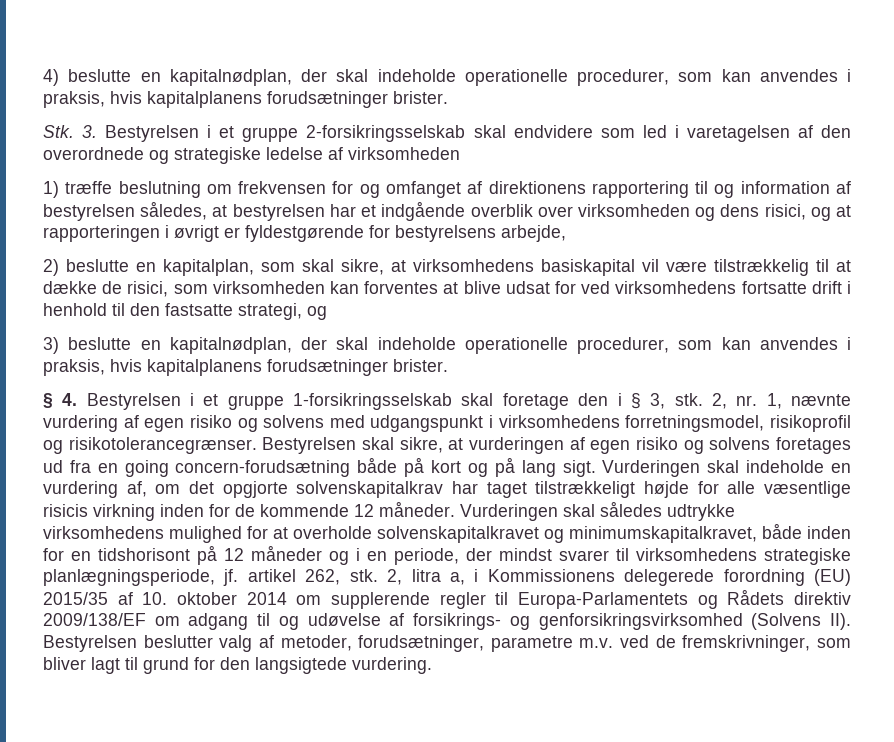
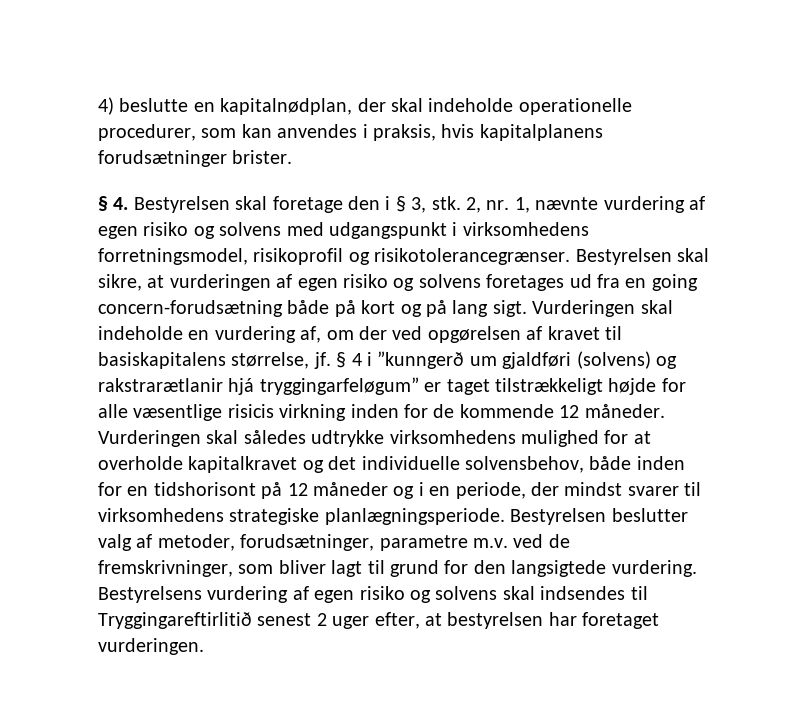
[43,125,851,142] [43,147,460,164] [43,181,852,198] [43,201,851,221] [43,225,566,242] [43,259,851,276] [43,281,852,297] [43,303,327,320] [43,337,851,354] [43,359,448,376] // Stk. 3. Bestyrelsen i et gruppe 2-forsikringsselskab skal endvidere som led i varetagelsen af den overordnede og strategiske ledelse af virksomheden // 1) træffe beslutning om frekvensen for og omfanget af direktionens rapportering til og information af bestyrelsen således, at bestyrelsen har et indgående overblik over virksomheden og dens risici, og at rapporteringen i øvrigt er fyldestgørende for bestyrelsens arbejde, // 2) beslutte en kapitalplan, som skal sikre, at virksomhedens basiskapital vil være tilstrækkelig til at dække de risici, som virksomheden kan forventes at blive udsat for ved virksomhedens fortsatte drift i henhold til den fastsatte strategi, og // 3) beslutte en kapitalnødplan, der skal indeholde operationelle procedurer, som kan anvendes i praksis, hvis kapitalplanens forudsætninger brister. -> (293, 157) none
[190,393,453,410] i et gruppe 1-forsikringsselskab -> (230, 204) none
[189,481,478,498] det opgjorte solvenskapitalkrav har -> [359,326,622,343] [98,351,677,369] [98,377,442,395] der ved opgørelsen af kravet til basiskapitalens størrelse, jf. § 4 i ”kunngerð um gjaldføri (solvens) og rakstrarætlanir hjá tryggingarfeløgum” er
[377,526,757,543] solvenskapitalkravet og minimumskapitalkravet, -> [188,456,584,473] kapitalkravet og det individuelle solvensbehov,
[43,569,851,586] [43,589,851,609] [43,613,852,630] planlægningsperiode, jf. artikel 262, stk. 2, litra a, i Kommissionens delegerede forordning (EU) 2015/35 af 10. oktober 2014 om supplerende regler til Europa-Parlamentets og Rådets direktiv 2009/138/EF om adgang til og udøvelse af forsikrings- og genforsikringsvirksomhed (Solvens II). -> [324,508,505,525] planlægningsperiode.
(432, 665) none -> [98,586,648,603] [98,612,660,629] [98,638,204,655] Bestyrelsens vurdering af egen risiko og solvens skal indsendes til Tryggingareftirlitið senest 2 uger efter, at bestyrelsen har foretaget vurderingen.

